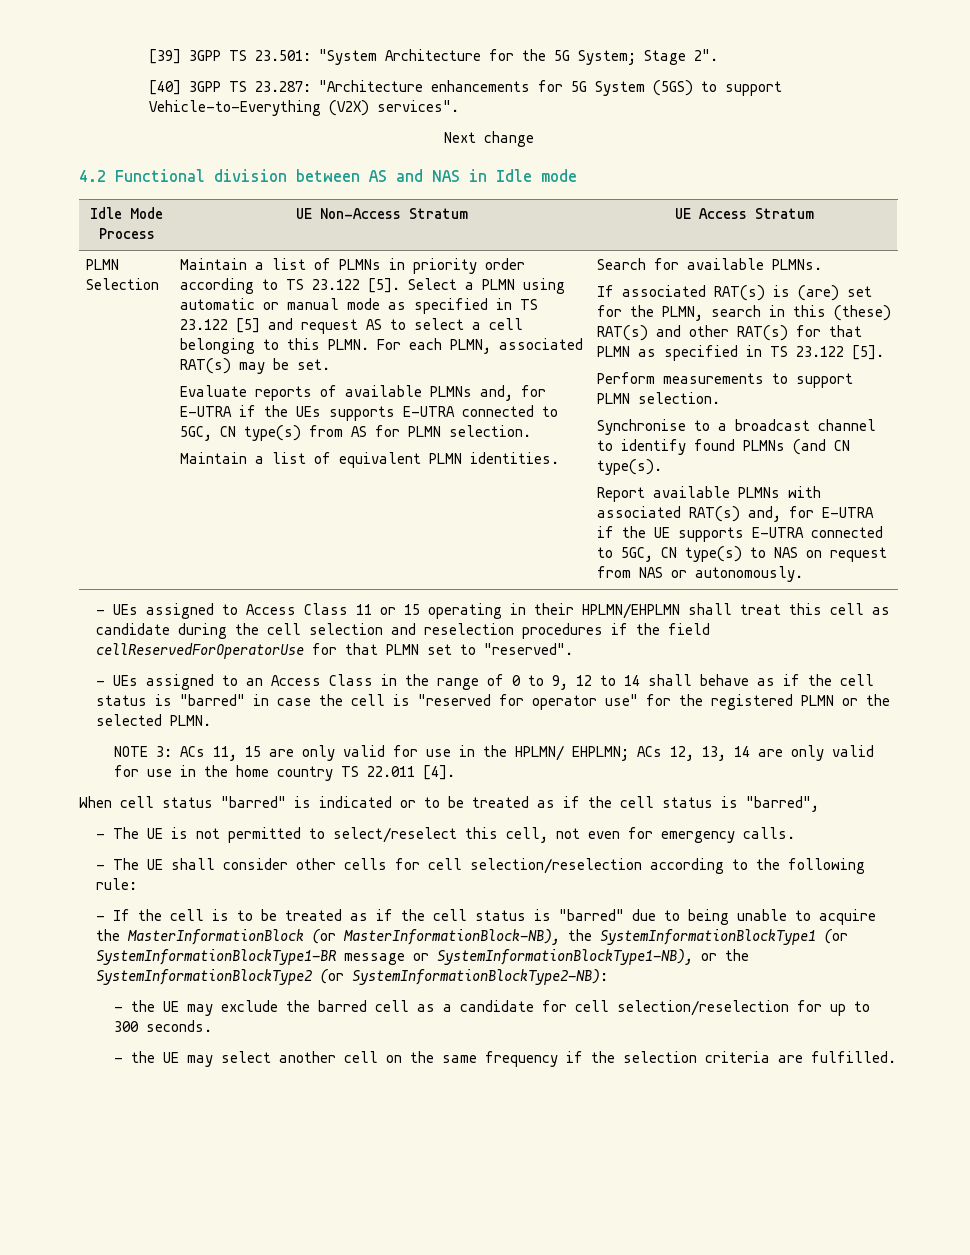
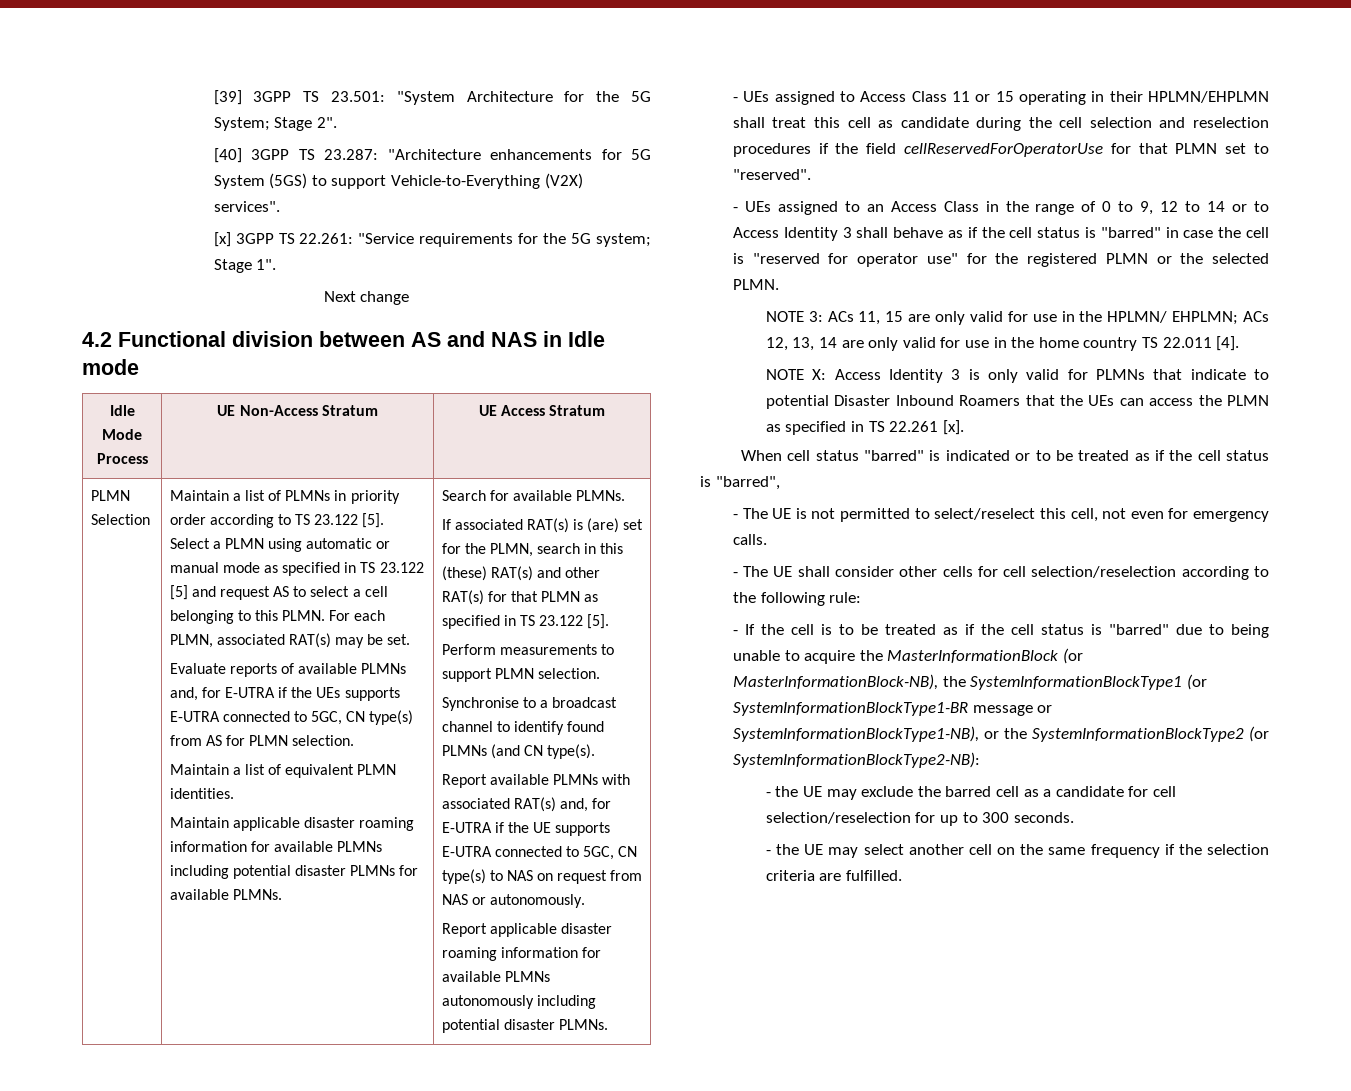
(459, 106) none -> [213,232,651,247] [213,259,277,273] // [x] 3GPP TS 22.261: "Service requirements for the 5G system; Stage 1".
(559, 458) none -> [169,817,415,831] [169,841,383,852] [169,865,419,879] [169,889,282,900] // Maintain applicable disaster roaming information for available PLMNs including potential disaster PLMNs for available PLMNs.
(803, 574) none -> [441,923,612,937] [441,947,601,961] [441,971,550,982] [441,995,596,1009] [441,1019,608,1033] // Report applicable disaster roaming information for available PLMNs autonomously including potential disaster PLMNs.
(641, 680) none -> [1232,201,1269,212] [732,227,852,241] or to Access Identity 3
(455, 772) none -> [765,369,1269,383] [765,395,1269,409] [765,420,964,435] // NOTE X: Access Identity 3 is only valid for PLMNs that indicate to potential Disaster Inbound Roamers that the UEs can access the PLMN as specified in TS 22.261 [x].

